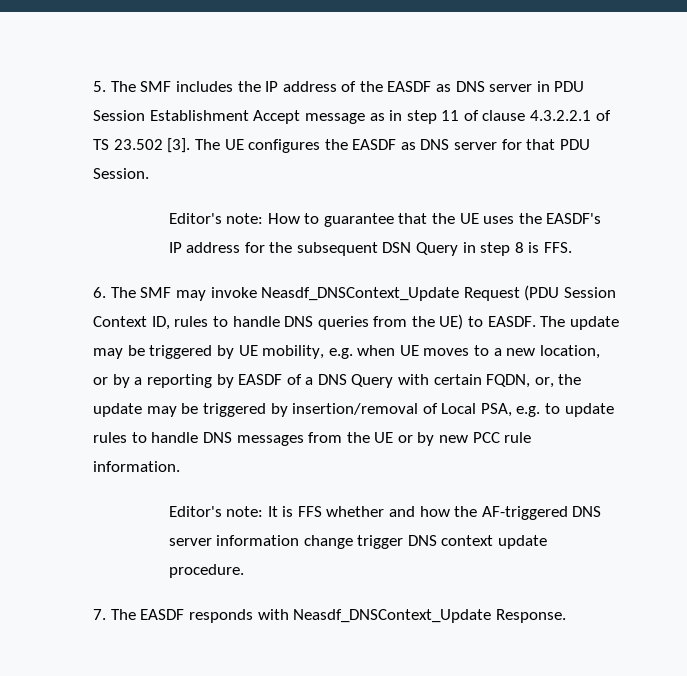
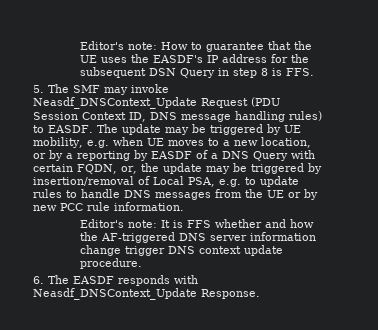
[93,81,585,92] [93,110,611,124] [93,138,590,153] [93,168,150,179] 5. The SMF includes the IP address of the EASDF as DNS server in PDU Session Establishment Accept message as in step 11 of clause 4.3.2.2.1 of TS 23.502 [3]. The UE configures the EASDF as DNS server for that PDU Session. // -> (79, 45) none
[93,287,107,298] 6. -> [32,85,44,93] 5.
[174,314,464,330] rules to handle DNS queries from the UE) -> [149,111,322,122] DNS message handling rules)
[93,609,107,620] 7. -> [32,276,44,284] 6.

